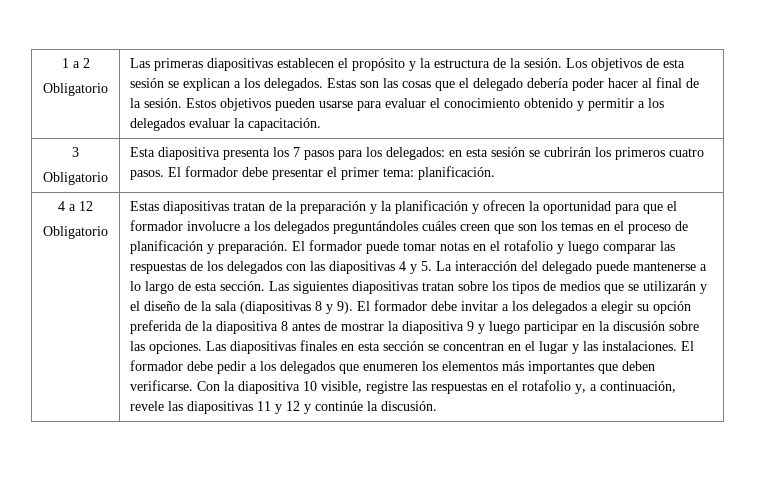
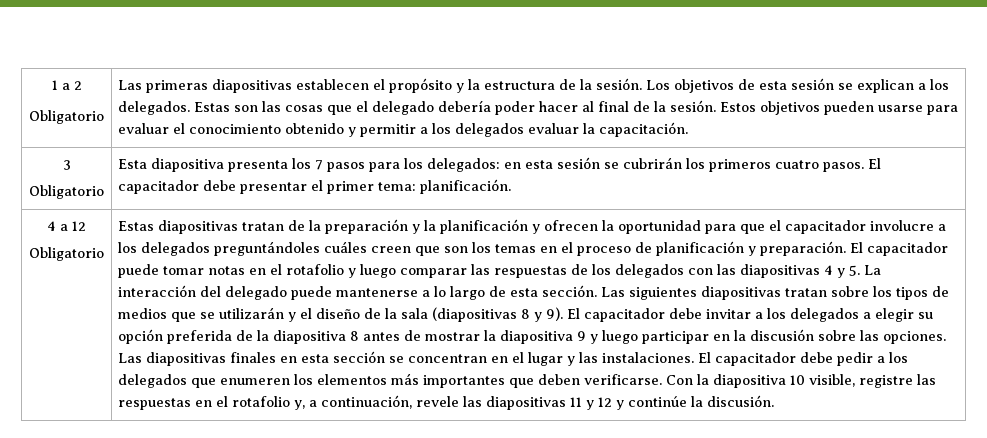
[185,166,239,177] formador -> [118,180,200,194] capacitador
[130,220,184,231] formador -> [785,220,867,234] capacitador
[309,240,363,251] formador -> [867,242,949,256] capacitador
[374,300,428,311] formador -> [584,308,666,322] capacitador
[130,360,184,371] formador -> [715,352,797,366] capacitador

